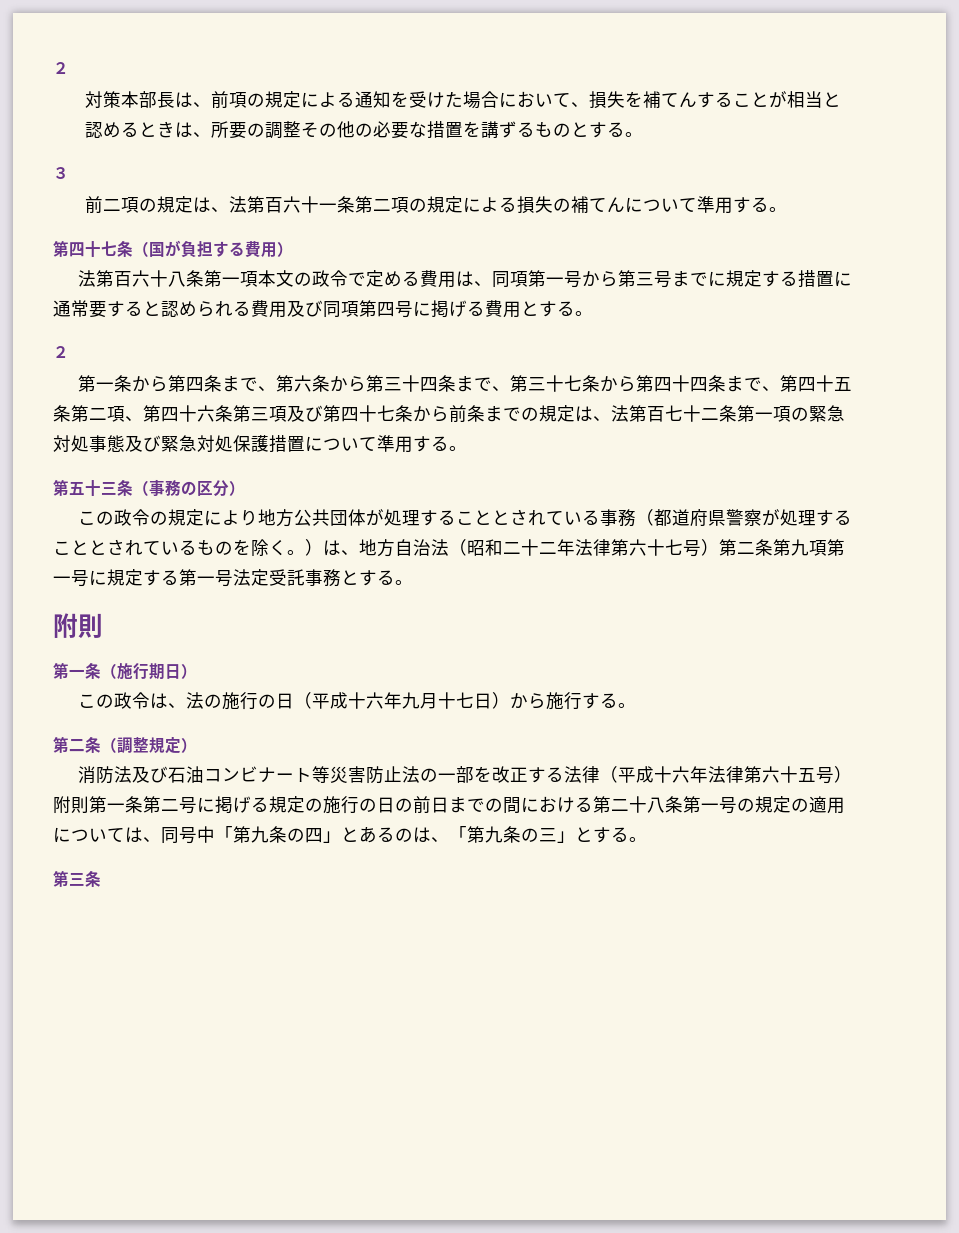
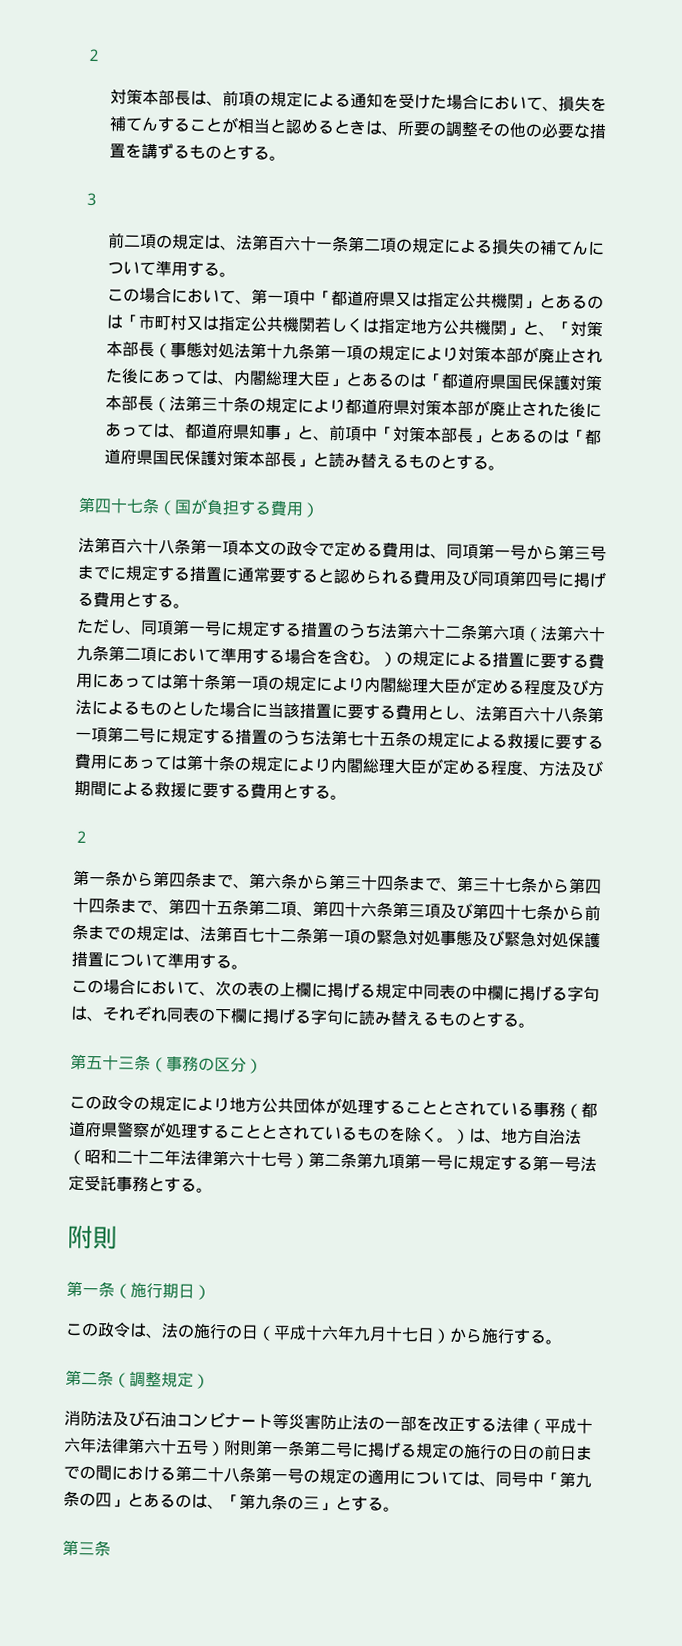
(788, 209) none -> [107,287,605,310] [106,313,604,338] [106,341,604,364] [105,368,604,392] [105,395,603,418] [105,422,603,446] [104,449,506,471] // この場合において、第一項中「都道府県又は指定公共機関」とあるのは「市町村又は指定公共機関若しくは指定地方公共機関」と、「対策本部長（事態対処法第十九条第一項の規定により対策本部が廃止された後にあっては、内閣総理大臣」とあるのは「都道府県国民保護対策本部長（法第三十条の規定により都道府県対策本部が廃止された後にあっては、都道府県知事」と、前項中「対策本部長」とあるのは「都道府県国民保護対策本部長」と読み替えるものとする。
(593, 313) none -> [76,618,606,643] [76,645,605,670] [76,672,605,697] [75,699,604,724] [75,726,604,750] [74,753,604,778] [74,780,347,801] // ただし、同項第一号に規定する措置のうち法第六十二条第六項（法第六十九条第二項において準用する場合を含む。）の規定による措置に要する費用にあっては第十条第一項の規定により内閣総理大臣が定める程度及び方法によるものとした場合に当該措置に要する費用とし、法第百六十八条第一項第二号に規定する措置のうち法第七十五条の規定による救援に要する費用にあっては第十条の規定により内閣総理大臣が定める程度、方法及び期間による救援に要する費用とする。
(467, 448) none -> [71,978,600,1003] [70,1005,535,1029] // この場合において、次の表の上欄に掲げる規定中同表の中欄に掲げる字句は、それぞれ同表の下欄に掲げる字句に読み替えるものとする。

